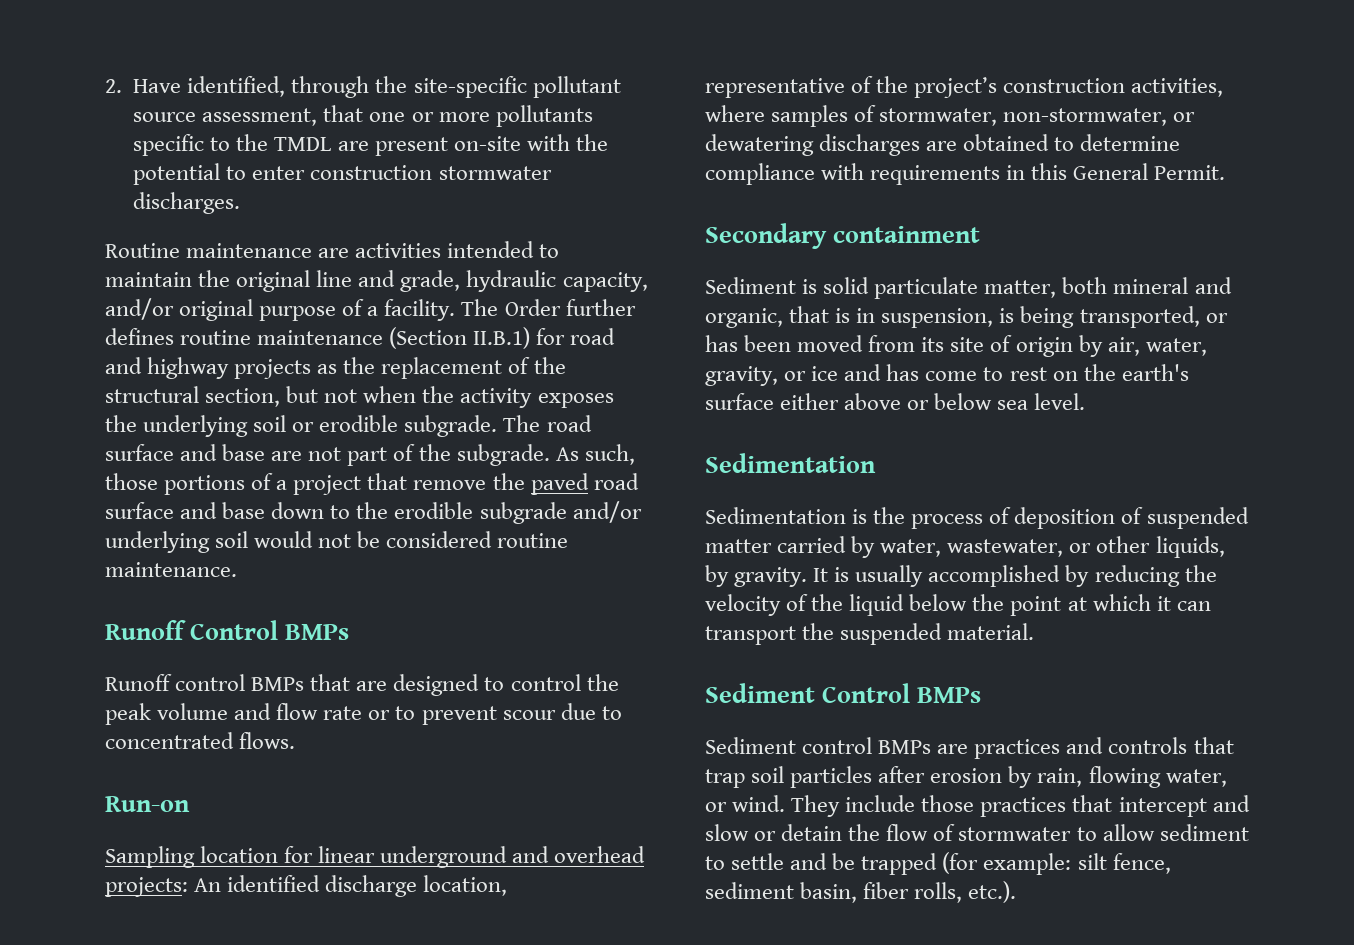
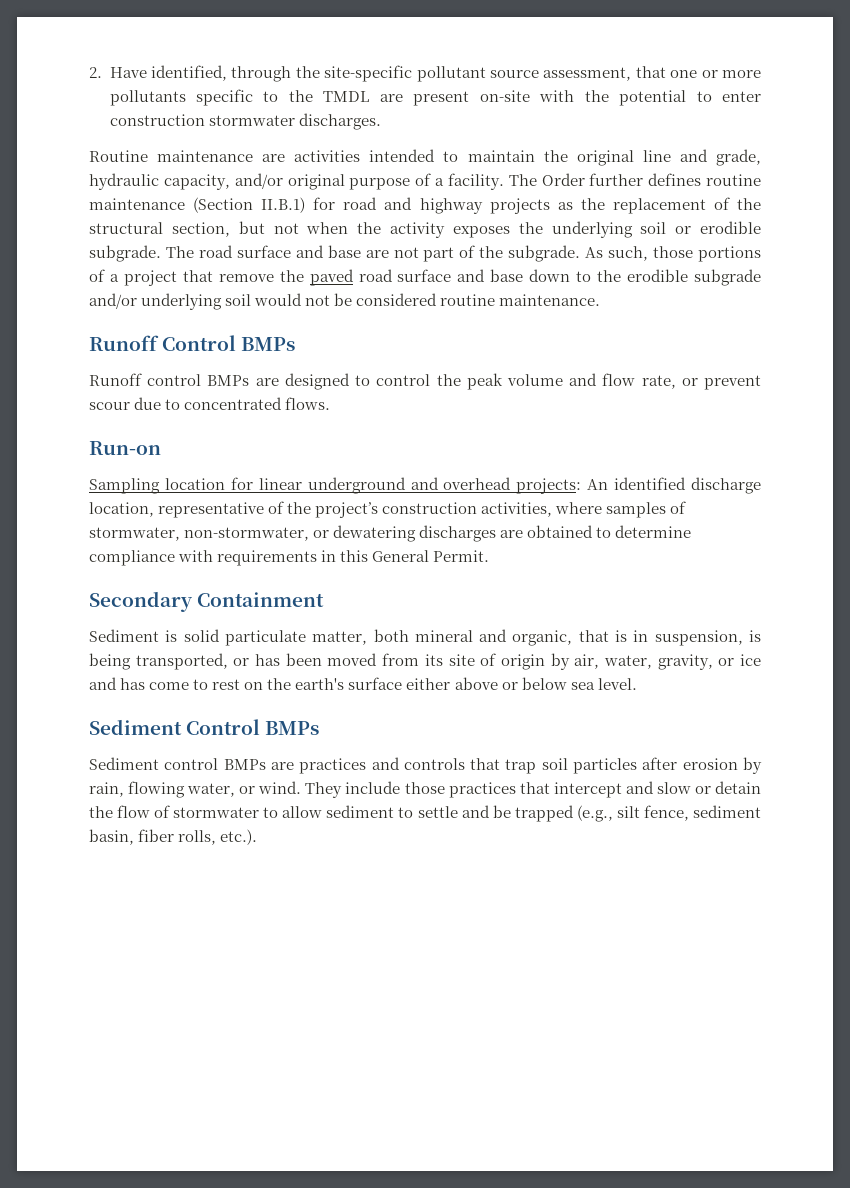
[310,674,351,691] that -> (250, 380) none
[323,706,416,720] rate or to -> [641,375,698,389] rate, or
[833,226,981,243] containment -> [197,592,325,607] Containment
[705,453,876,473] [705,507,1249,529] [705,536,1225,558] [705,565,1217,587] [705,594,1211,616] [705,623,1035,645] // Sedimentation // Sedimentation is the process of deposition of suspended matter carried by water, wastewater, or other liquids, by gravity. It is usually accomplished by reducing the velocity of the liquid below the point at which it can transport the suspended material. -> (637, 684) none
[942,852,1072,875] (for example: -> [576,805,613,822] (e.g.,

